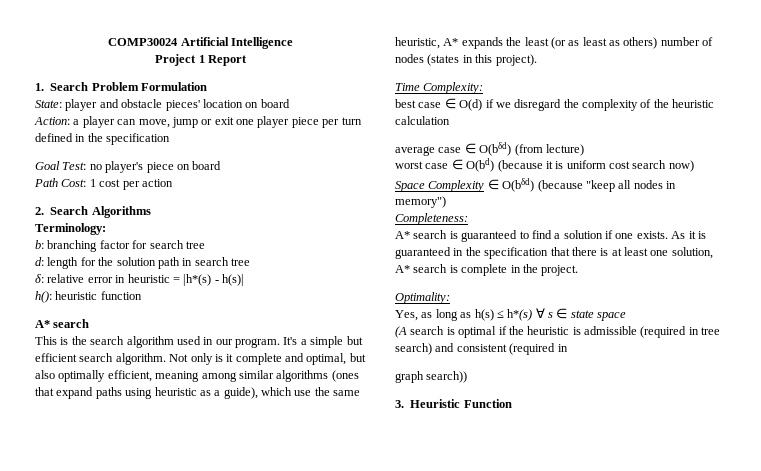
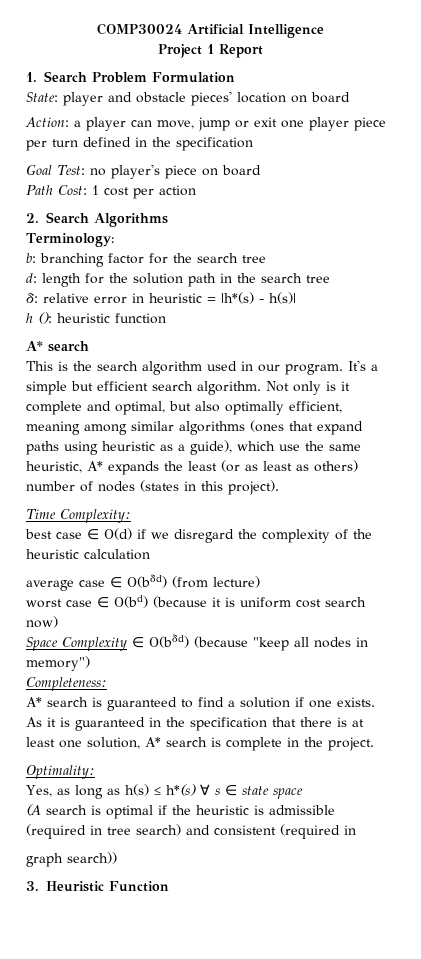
(148, 244) none -> [173,253,192,263] the
(193, 262) none -> [237,273,256,283] the
[35,291,52,303] h(): -> [26,312,52,324] h ():

